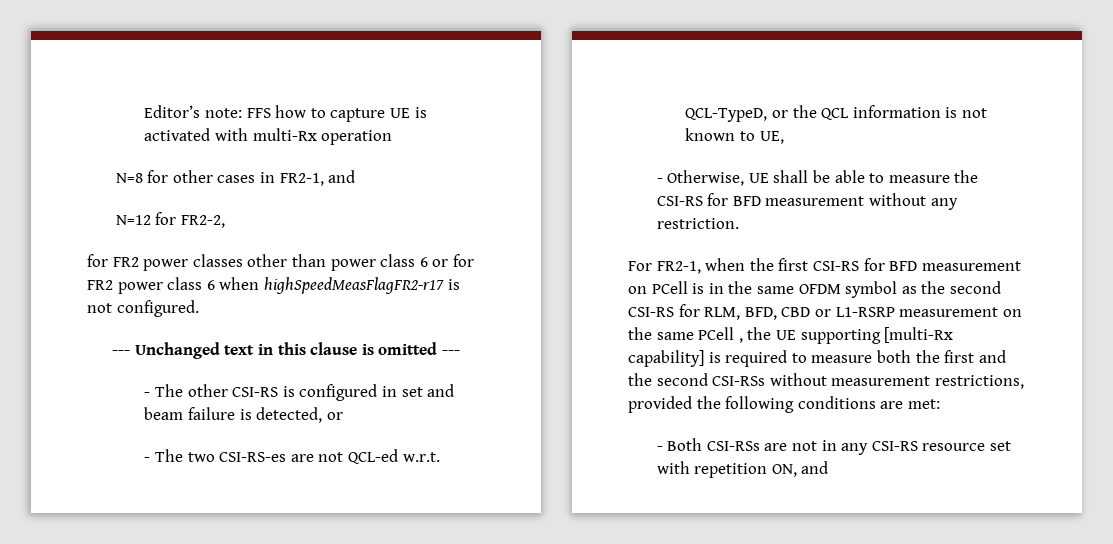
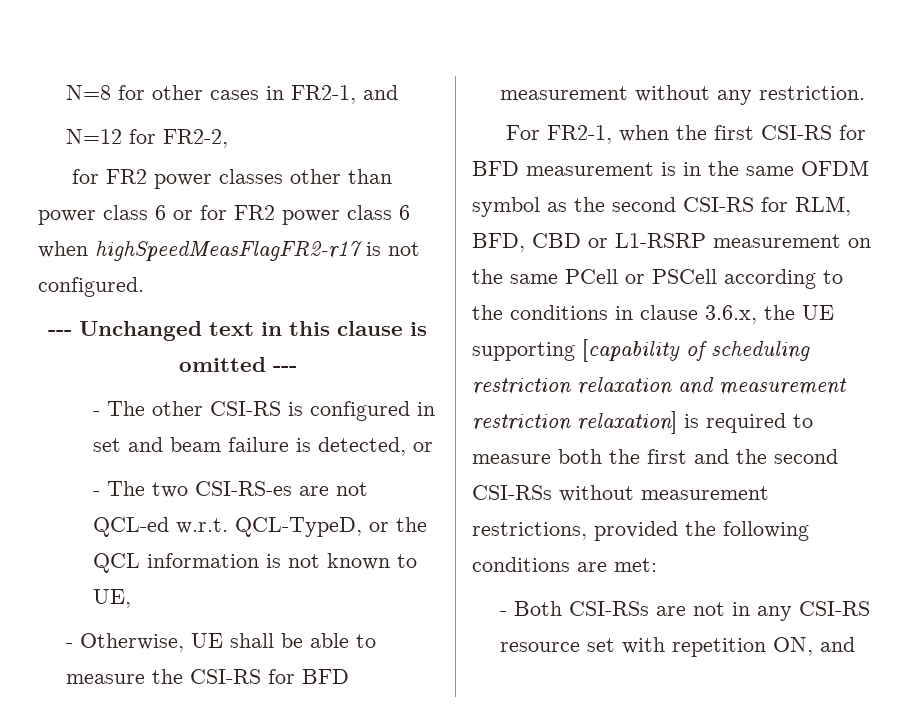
[144,105,427,122] [144,128,393,145] Editor’s note: FFS how to capture UE is activated with multi-Rx operation // -> (65, 92) none
[628,281,688,294] on PCell -> (654, 169) none
[738,327,954,344] [628,350,704,367] , the UE supporting [multi-Rx capability] -> [625,269,843,289] [472,305,834,324] [472,339,810,362] [472,377,847,395] [472,411,677,434] or PSCell according to the conditions in clause 3.6.x, the UE supporting [capability of scheduling restriction relaxation and measurement restriction relaxation]

